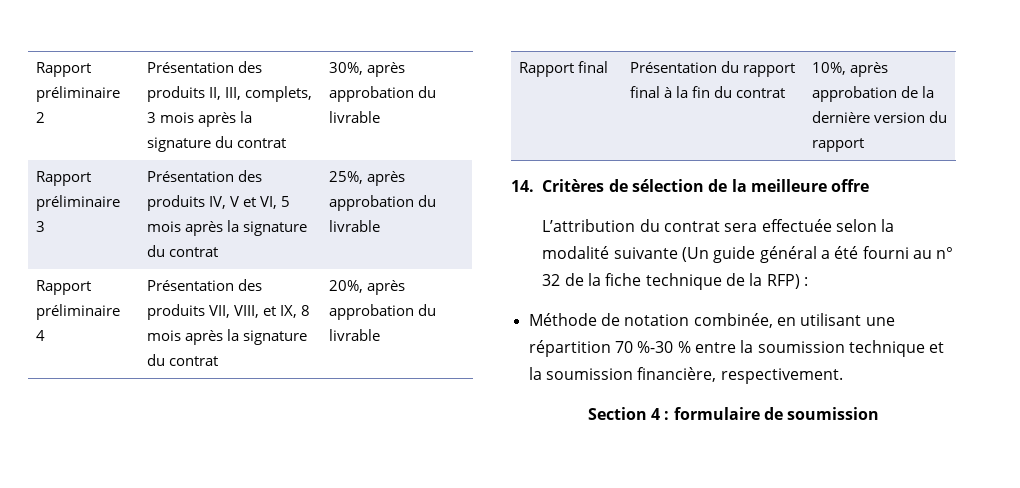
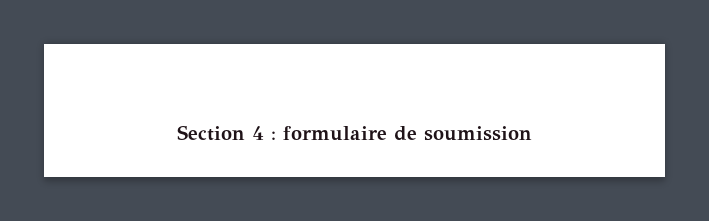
[36,62,92,77] [36,86,121,102] [36,112,46,123] [147,61,263,73] [147,86,313,102] [147,111,253,127] [147,136,287,152] [329,62,406,77] [329,86,437,102] [329,111,381,123] [36,171,92,186] [36,195,121,211] [36,221,46,232] [147,170,263,182] [147,195,291,211] [147,220,308,236] [147,245,219,257] [329,171,406,186] [329,195,437,211] [329,220,381,232] [36,280,92,295] [36,304,121,320] [36,330,46,341] [147,279,263,291] [147,304,311,320] [147,329,308,345] [147,354,219,366] [329,280,406,295] [329,304,437,320] [329,329,381,341] [519,61,609,77] [630,61,796,77] [630,86,786,98] [812,62,889,77] [812,86,935,102] [812,111,948,123] [812,138,865,152] [511,179,870,192] [542,219,895,232] [542,246,954,263] [542,273,809,290] [528,313,895,328] [528,340,945,357] [528,367,843,384] Rapport préliminaire 2 | Présentation des produits II, III, complets, 3 mois après la signature du contrat | 30%, après approbation du livrable // Rapport préliminaire 3 | Présentation des produits IV, V et VI, 5 mois après la signature du contrat | 25%, après approbation du livrable // Rapport préliminaire 4 | Présentation des produits VII, VIII, et IX, 8 mois après la signature du contrat | 20%, après approbation du livrable // Rapport final | Présentation du rapport final à la fin du contrat | 10%, après approbation de la dernière version du rapport // 14. Critères de sélection de la meilleure offre // L’attribution du contrat sera effectuée selon la modalité suivante (Un guide général a été fourni au n° 32 de la fiche technique de la RFP) : // Méthode de notation combinée, en utilisant une répartition 70 %-30 % entre la soumission technique et la soumission financière, respectivement. // -> (177, 133) none

